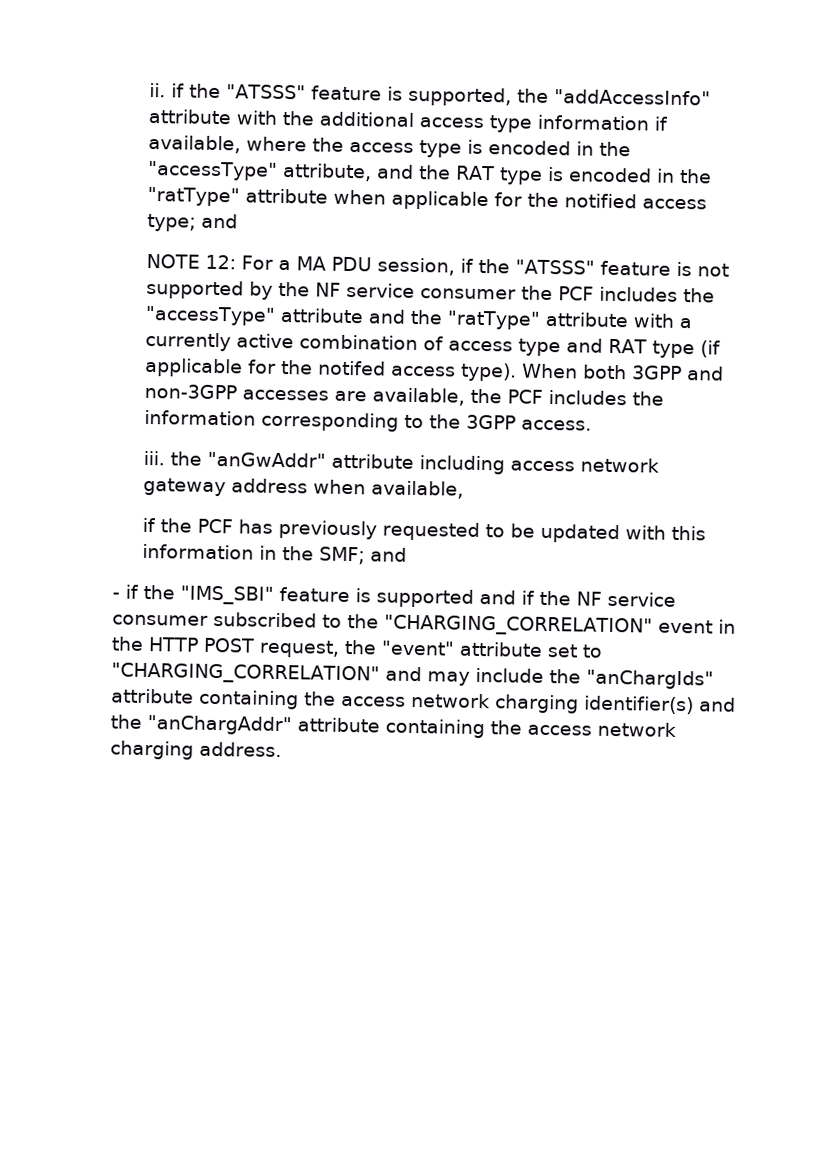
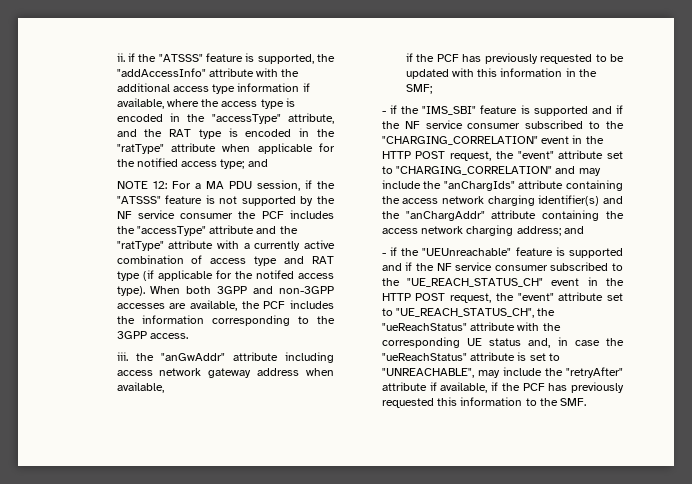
[370,547,408,562] and -> (432, 89) none
[198,741,282,758] address. -> [516,226,584,236] [381,247,623,258] [381,262,623,271] [381,277,624,287] [381,292,623,303] [381,308,556,318] [381,322,561,331] [381,337,624,348] [381,352,560,361] [381,367,623,378] [381,382,624,393] [381,397,586,408] address; and // - if the "UEUnreachable" feature is supported and if the NF service consumer subscribed to the "UE_REACH_STATUS_CH" event in the HTTP POST request, the "event" attribute set to "UE_REACH_STATUS_CH", the "ueReachStatus" attribute with the corresponding UE status and, in case the "ueReachStatus" attribute is set to "UNREACHABLE", may include the "retryAfter" attribute if available, if the PCF has previously requested this information to the SMF.

